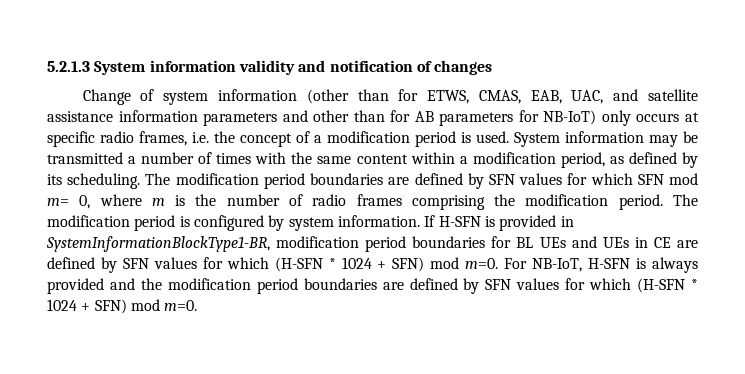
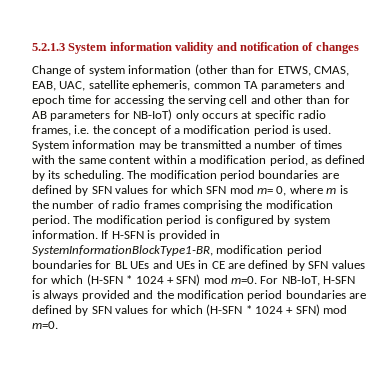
[613,89,698,101] [47,110,278,126] and satellite assistance information parameters -> [88,80,345,91] [32,95,248,106] satellite ephemeris, common TA parameters and epoch time for accessing the serving cell

